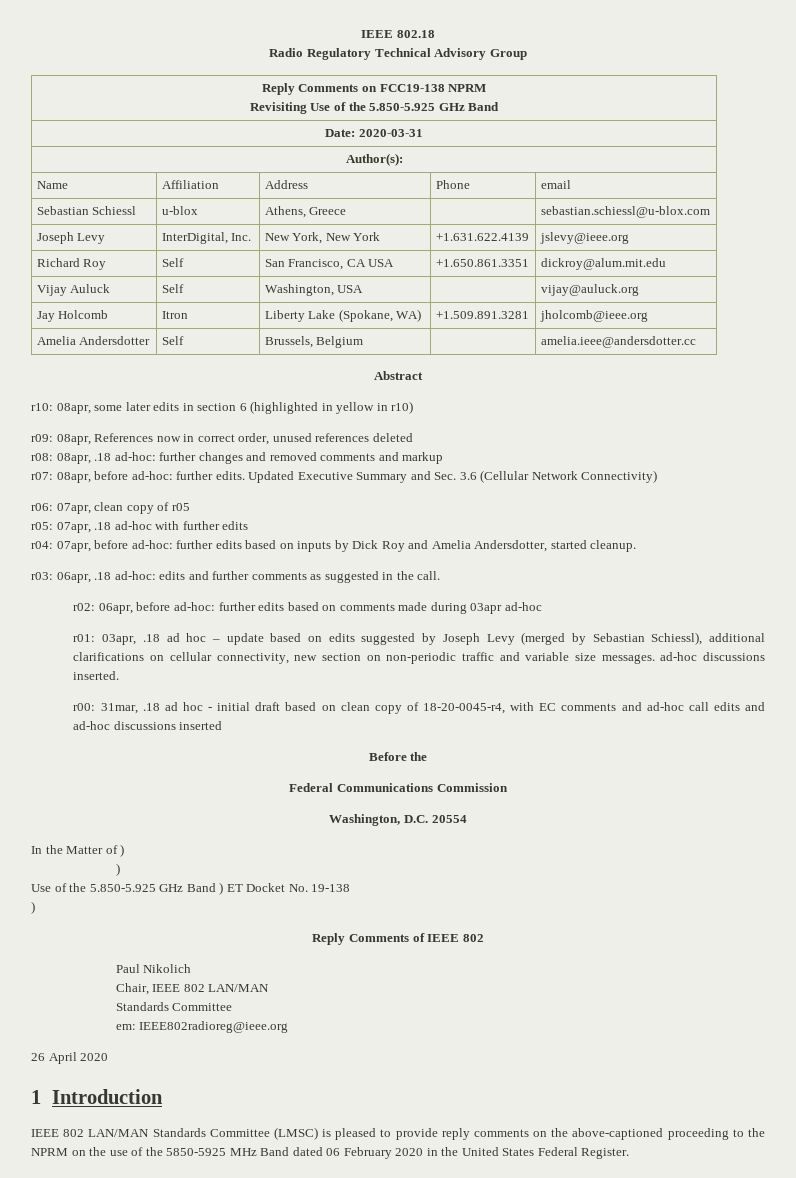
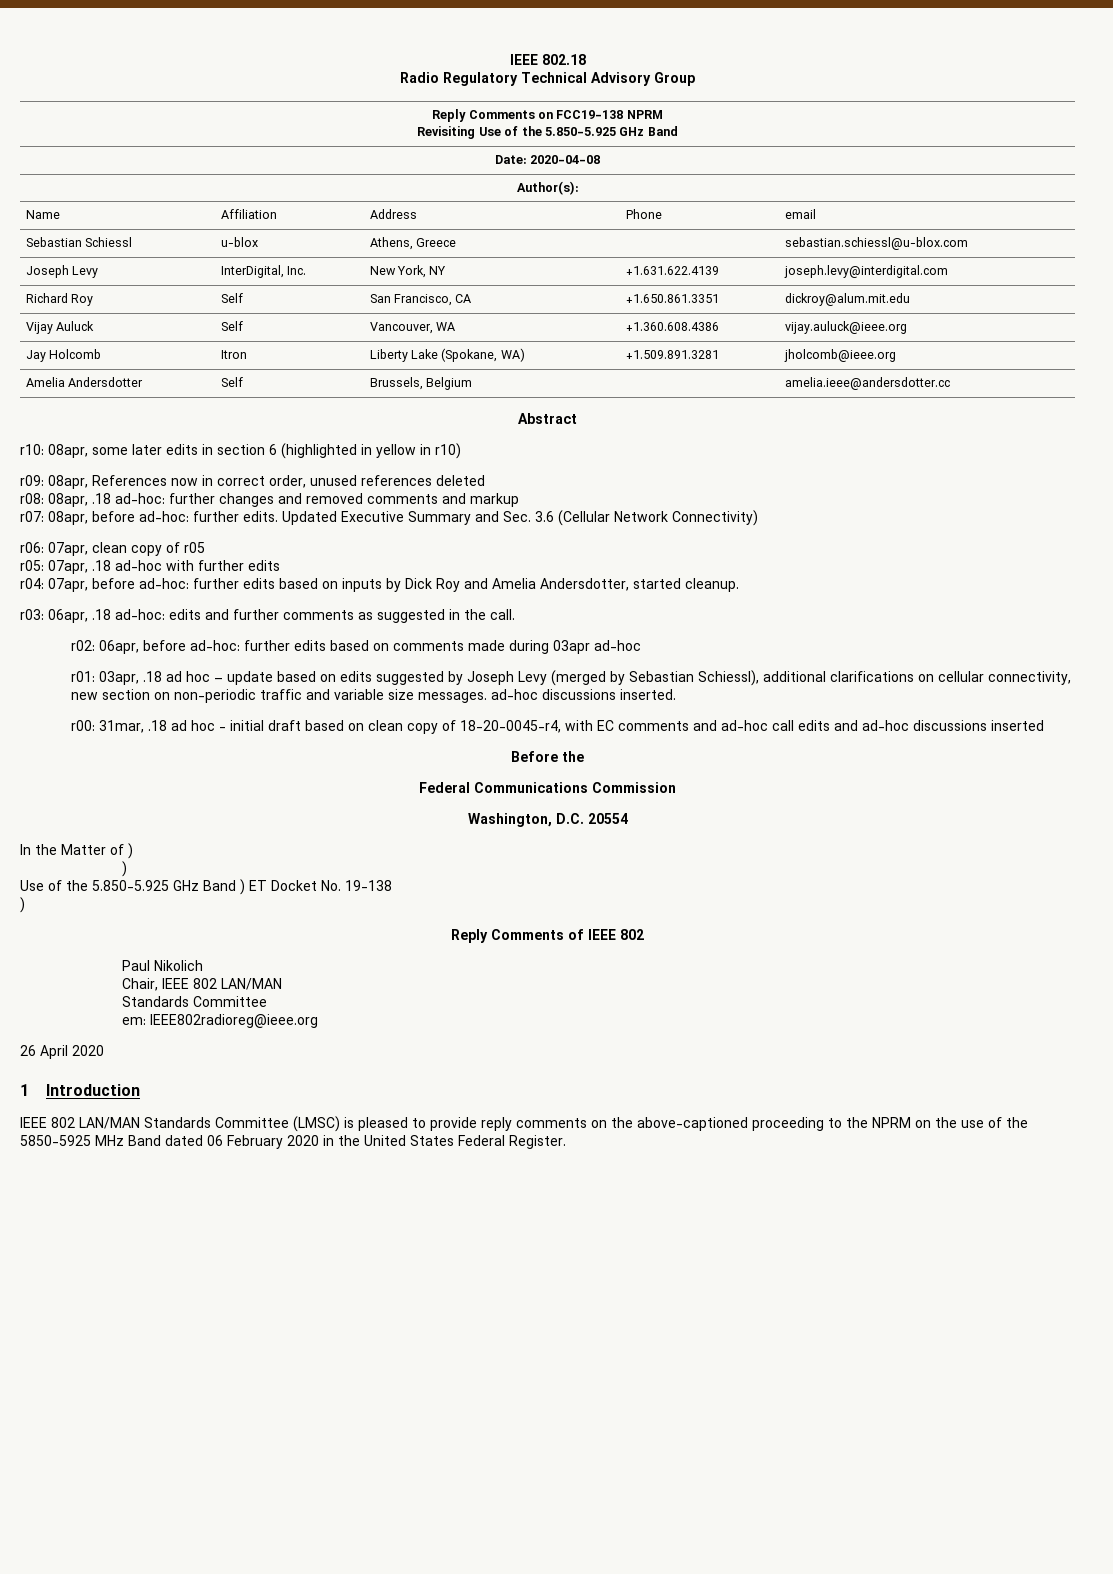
[358,129,423,137] 2020-03-31 -> [530,155,601,164] 2020-04-08
[325,232,381,241] New York -> [429,266,447,275] NY
[539,232,629,244] jslevy@ieee.org -> [783,265,948,278] joseph.levy@interdigital.com
[368,259,395,267] USA -> (472, 298) none
[264,284,364,296] [540,284,639,296] Washington, USA | | vijay@auluck.org -> [369,322,456,334] [625,322,719,331] [784,321,907,334] Vancouver, WA | +1.360.608.4386 | vijay.auluck@ieee.org

